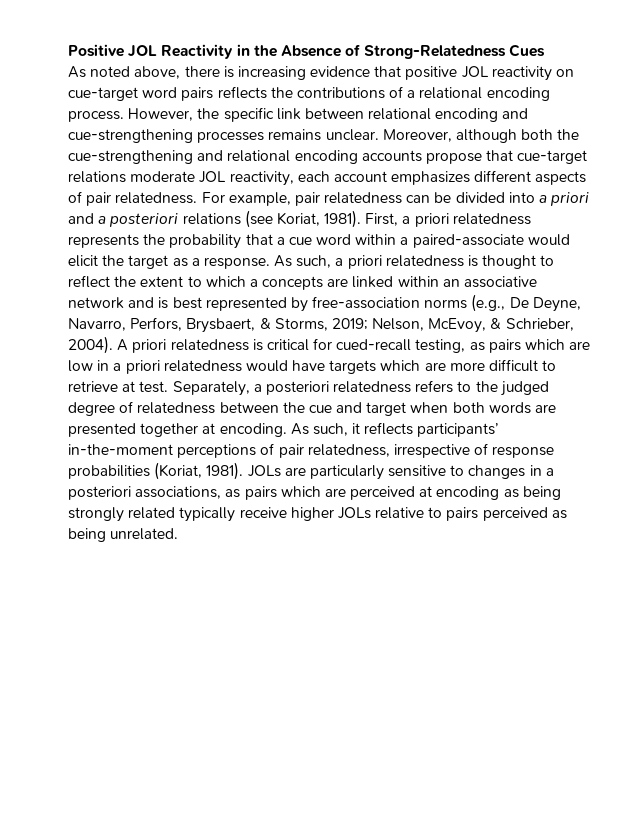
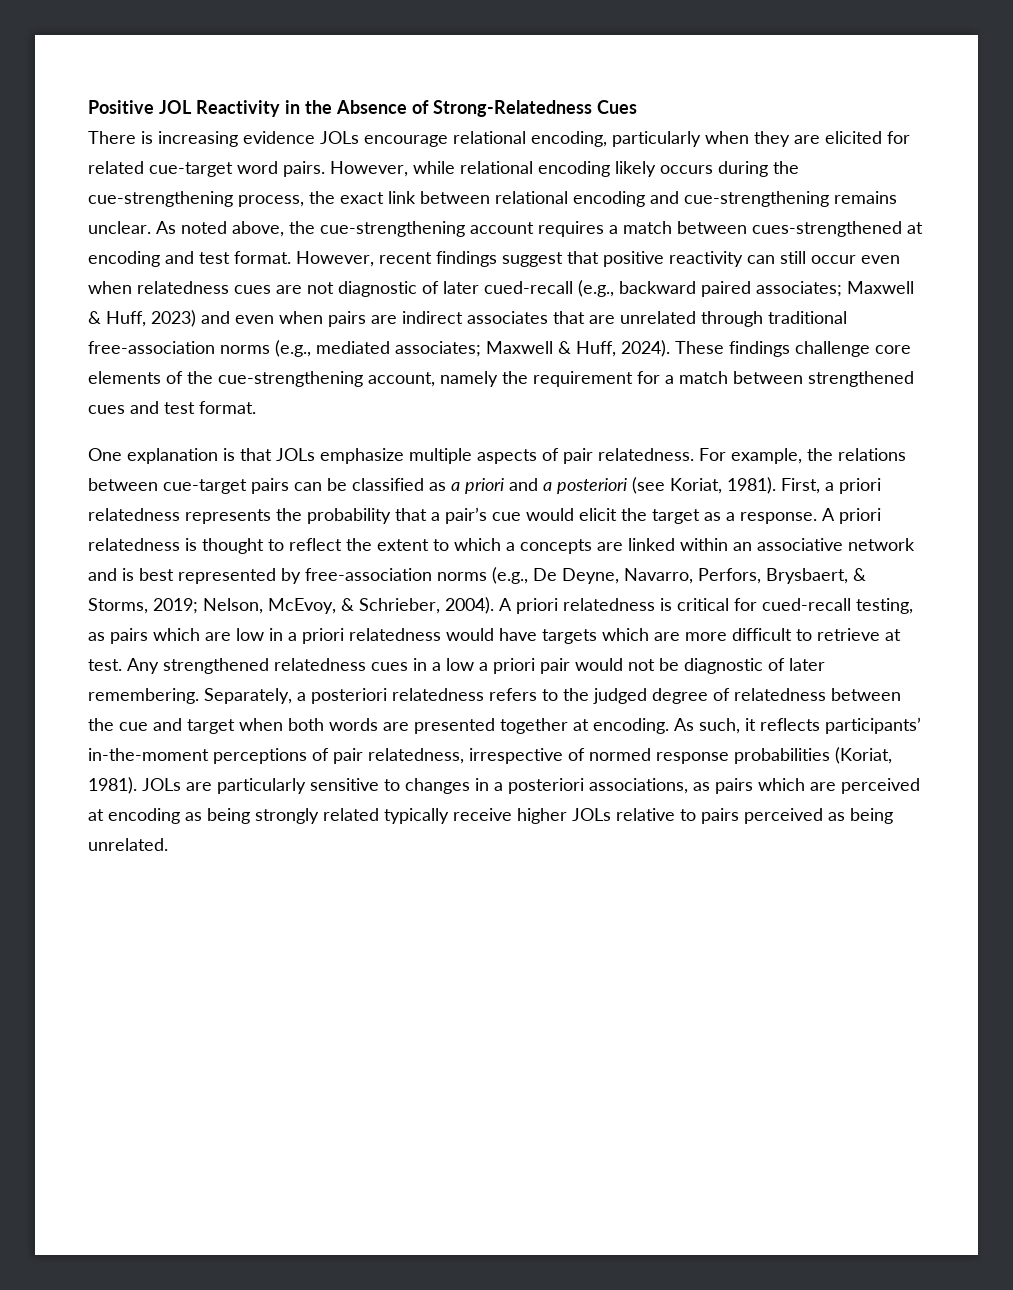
[68,66,575,81] [68,86,550,101] [68,107,274,122] As noted above, there is increasing evidence that positive JOL reactivity on cue-target word pairs reflects the contributions of a relational encoding process. However, the specific -> [88,131,910,147] [88,161,799,177] [88,191,384,207] There is increasing evidence JOLs encourage relational encoding, particularly when they are elicited for related cue-target word pairs. However, while relational encoding likely occurs during the cue-strengthening process, the exact
[197,131,265,143] processes -> (829, 199) none
[382,129,580,143] [68,150,588,164] [68,170,532,186] Moreover, although both the cue-strengthening and relational encoding accounts propose that cue-target relations moderate JOL reactivity, each account emphasizes different -> [156,221,923,237] [88,251,900,267] [88,280,914,297] [88,310,847,327] [88,340,911,357] [88,371,914,387] [88,401,256,414] [88,448,472,464] As noted above, the cue-strengthening account requires a match between cues-strengthened at encoding and test format. However, recent findings suggest that positive reactivity can still occur even when relatedness cues are not diagnostic of later cued-recall (e.g., backward paired associates; Maxwell & Huff, 2023) and even when pairs are indirect associates that are unrelated through traditional free-association norms (e.g., mediated associates; Maxwell & Huff, 2024). These findings challenge core elements of the cue-strengthening account, namely the requirement for a match between strengthened cues and test format. // One explanation is that JOLs emphasize multiple
[294,192,535,206] pair relatedness can be divided into -> [807,448,906,461] [88,478,446,494] the relations between cue-target pairs can be classified as
[182,213,241,225] relations -> (627, 486) none
[288,234,524,248] cue word within a paired-associate -> [445,507,521,524] pair’s cue
[274,255,344,268] As such, a -> [822,508,835,521] A
(169, 387) none -> [127,658,825,674] [88,688,199,704] Any strengthened relatedness cues in a low a priori pair would not be diagnostic of later remembering.
(489, 449) none -> [589,748,651,761] normed

